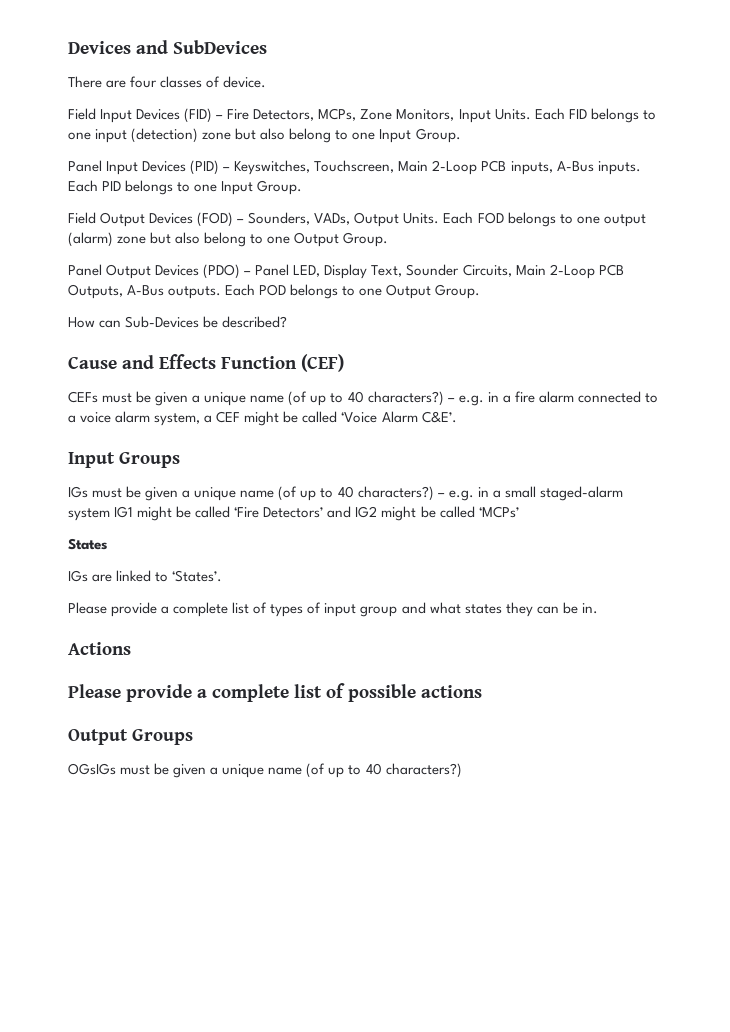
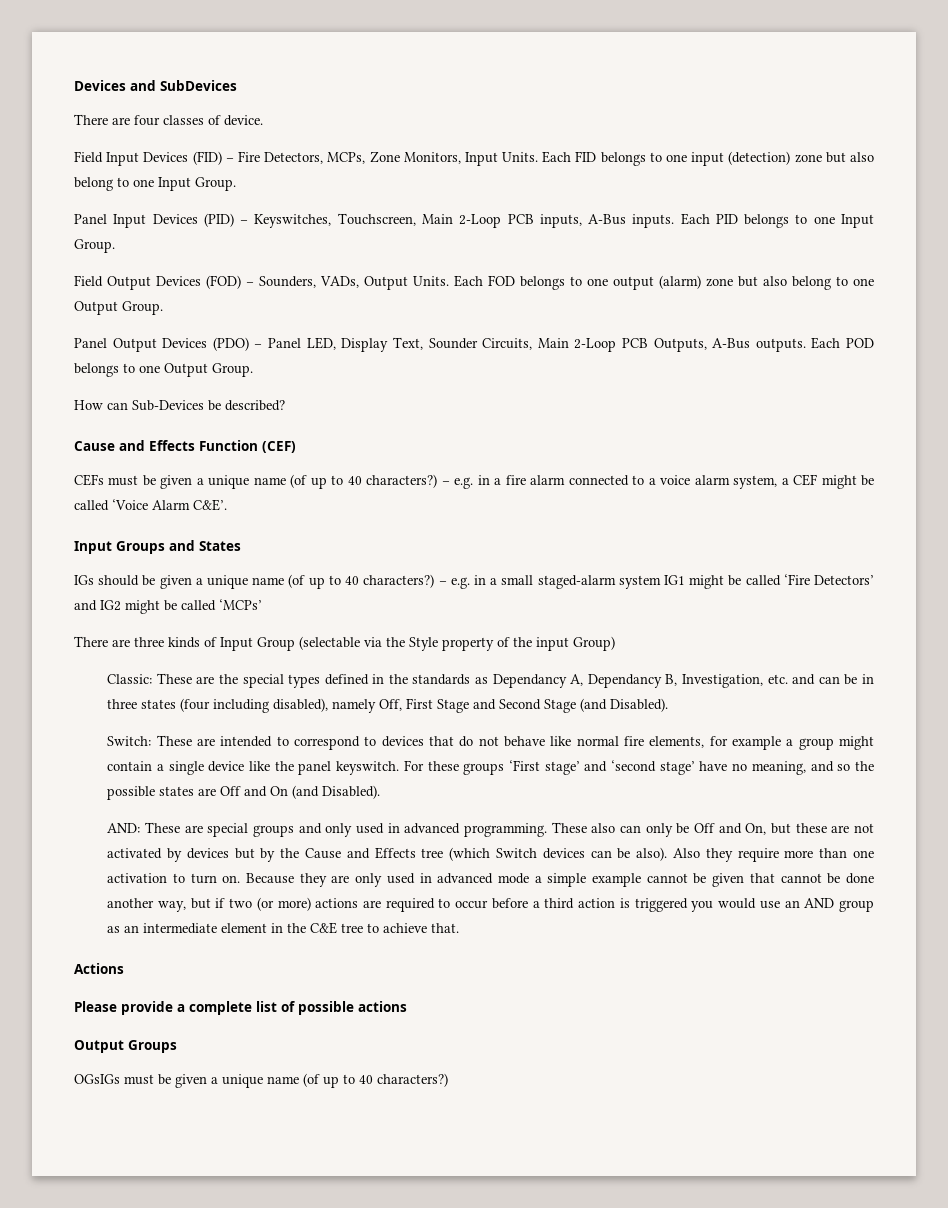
[68,486,123,498] // IGs must -> [169,540,241,551] [74,575,140,586] and States // IGs should
[68,538,107,550] [68,570,223,582] [68,602,598,617] States // IGs are linked to ‘States’. // Please provide a complete list of types of input group and what states they can be in. -> [74,636,615,651] [107,673,875,688] [107,698,669,713] [107,735,875,750] [107,760,874,775] [107,785,381,800] [107,822,875,837] [107,847,874,862] [107,873,874,887] [107,897,875,912] [107,922,460,934] There are three kinds of Input Group (selectable via the Style property of the input Group) // Classic: These are the special types defined in the standards as Dependancy A, Dependancy B, Investigation, etc. and can be in three states (four including disabled), namely Off, First Stage and Second Stage (and Disabled). // Switch: These are intended to correspond to devices that do not behave like normal fire elements, for example a group might contain a single device like the panel keyswitch. For these groups ‘First stage’ and ‘second stage’ have no meaning, and so the possible states are Off and On (and Disabled). // AND: These are special groups and only used in advanced programming. These also can only be Off and On, but these are not activated by devices but by the Cause and Effects tree (which Switch devices can be also). Also they require more than one activation to turn on. Because they are only used in advanced mode a simple example cannot be given that cannot be done another way, but if two (or more) actions are required to occur before a third action is triggered you would use an AND group as an intermediate element in the C&E tree to achieve that.

